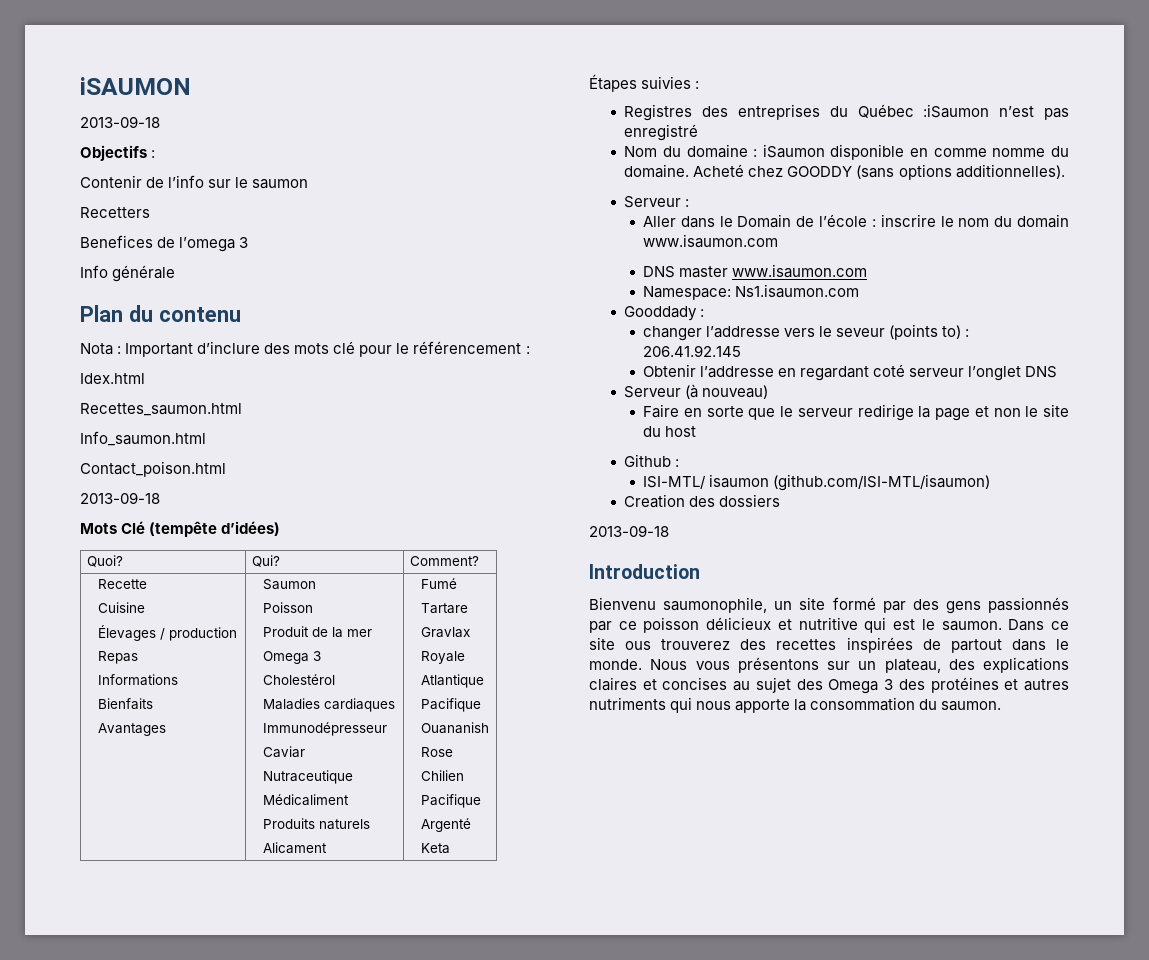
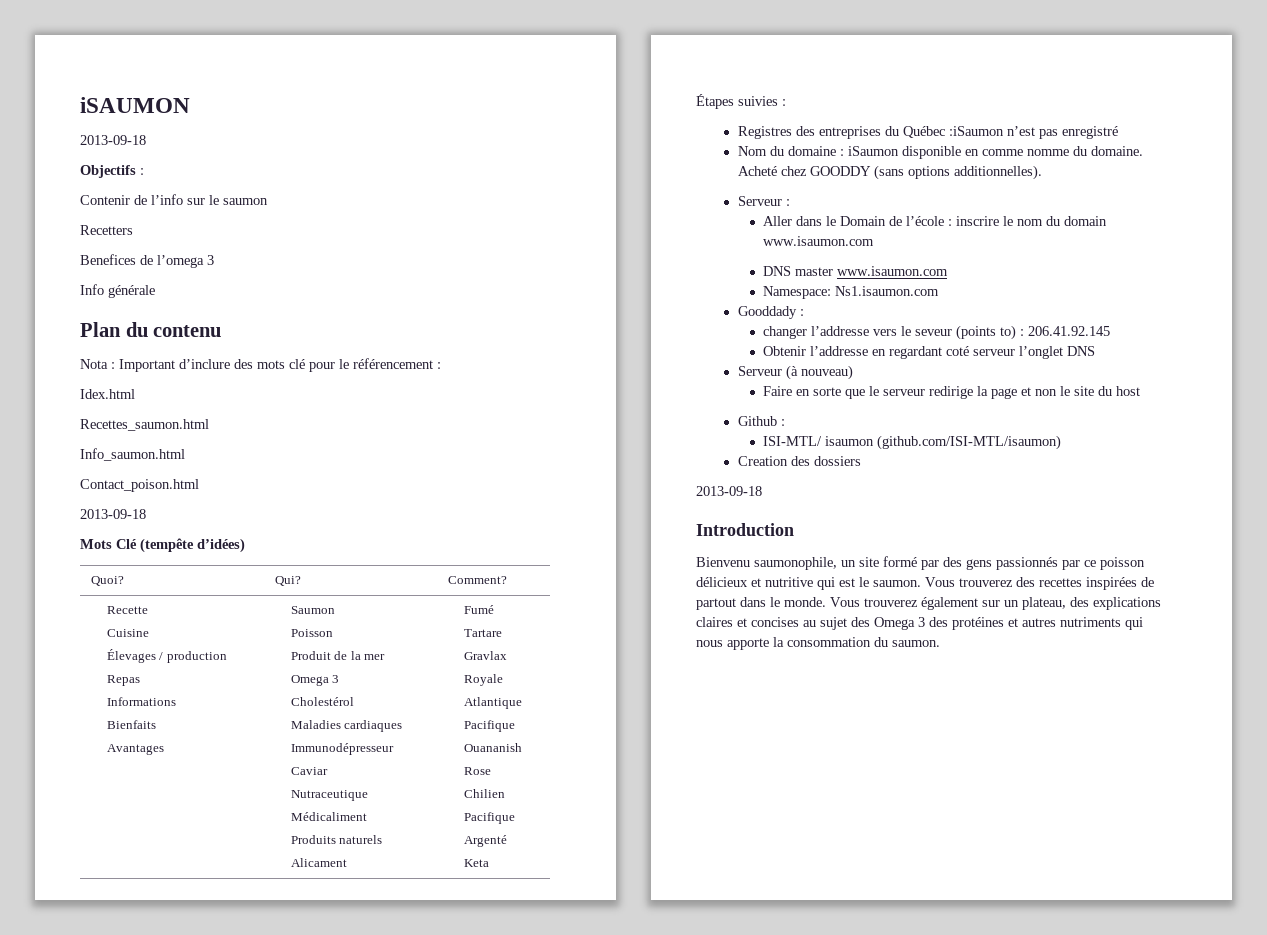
[1008,619,1069,631] [589,637,652,650] Dans ce site ous -> [925,577,955,587] Vous
[650,657,819,673] Nous vous présentons -> [830,597,978,610] Vous trouverez également

